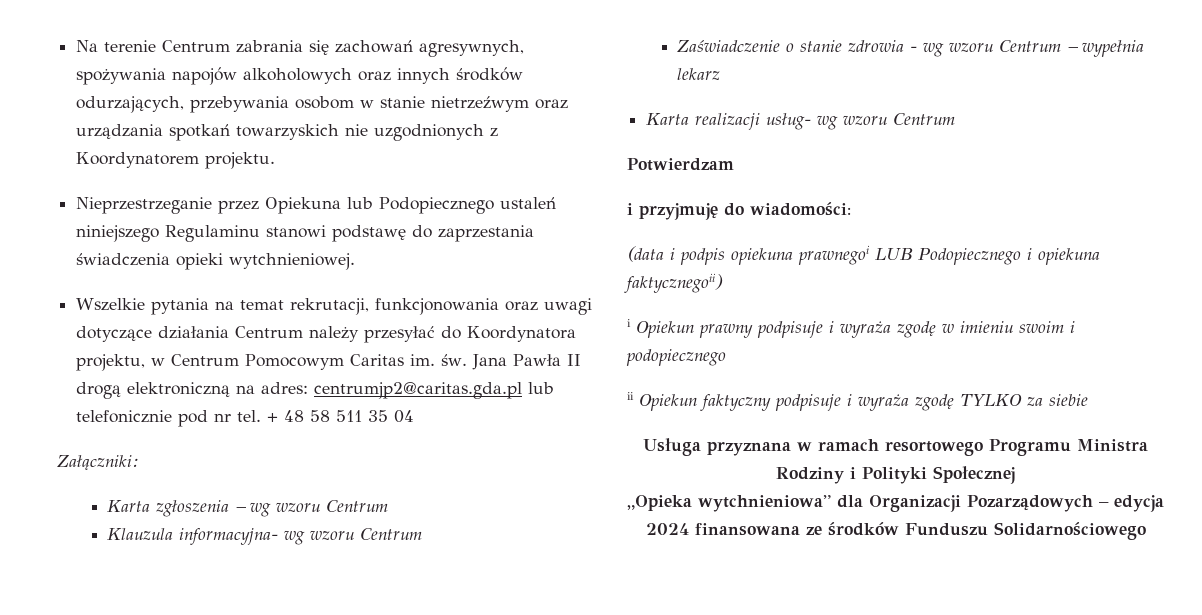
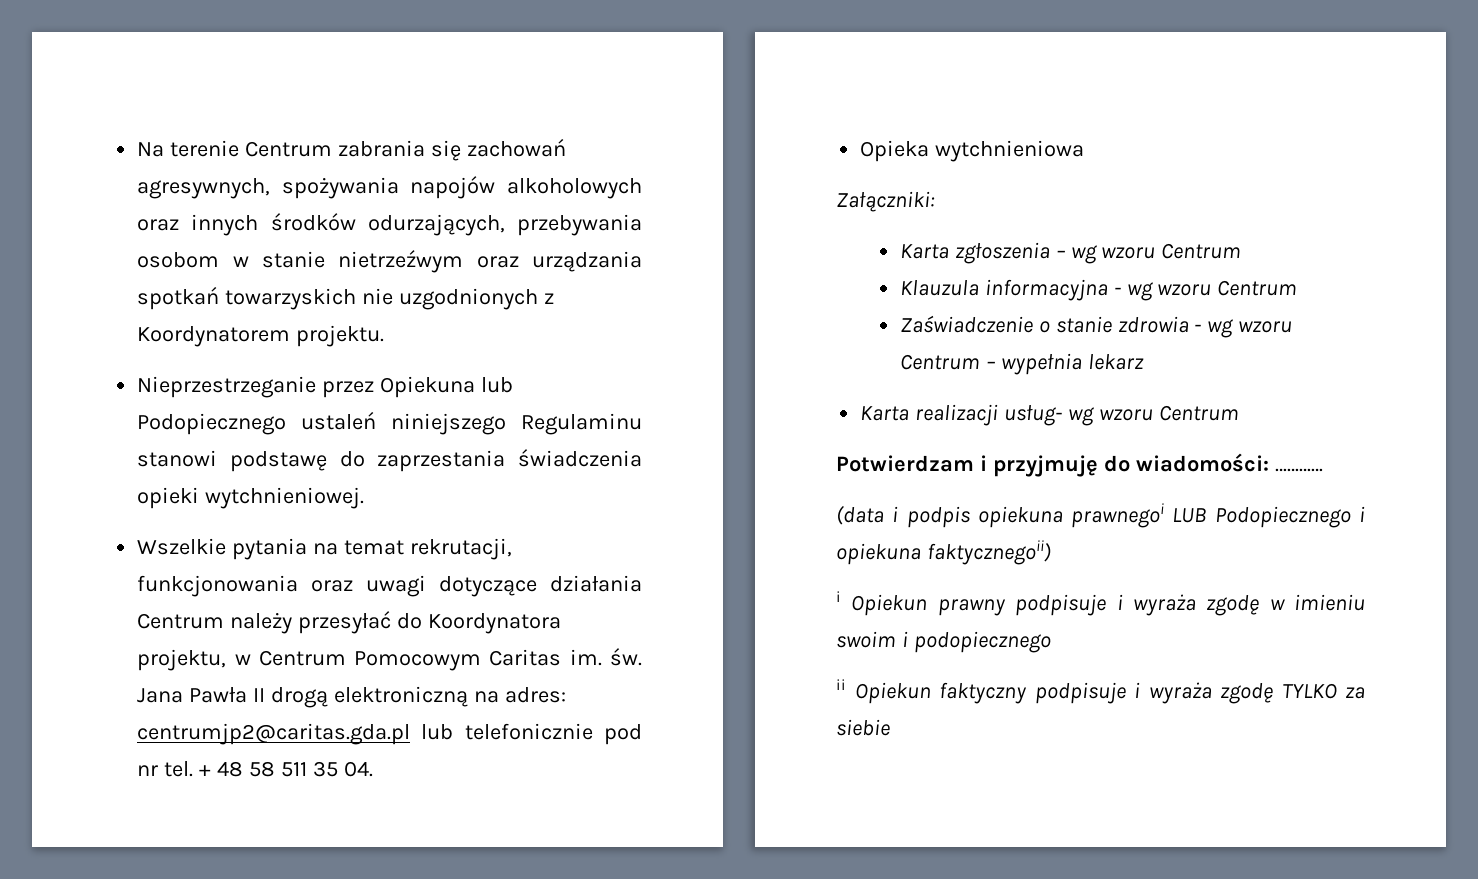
[394,410,415,423] 04 -> [343,761,373,777] [860,140,1085,162] 04. // Opieka wytchnieniowa
[179,528,279,545] informacyjna- -> [984,279,1121,301] informacyjna -
(734, 164) // -> (974, 463) none
(851, 209) none -> [1274,468,1323,472] …………
[643,438,1148,456] [776,466,1015,484] [627,495,1164,512] [645,522,1146,540] // Usługa przyznana w ramach resortowego Programu Ministra Rodziny i Polityki Społecznej // „Opieka wytchnieniowa” dla Organizacji Pozarządowych – edycja 2024 finansowana ze środków Funduszu Solidarnościowego -> (890, 727) none

